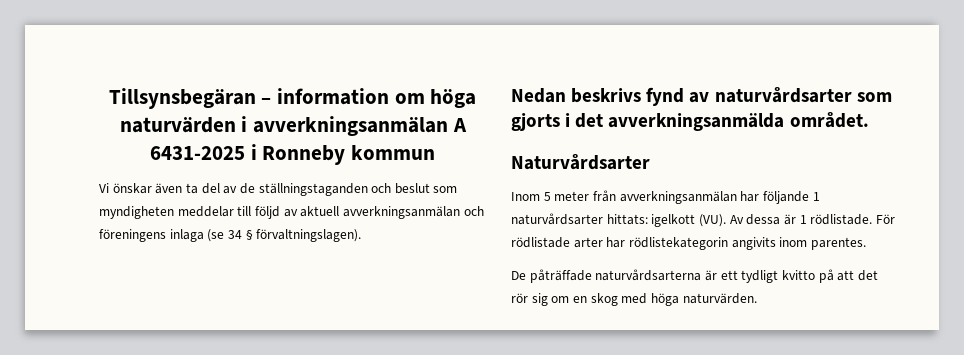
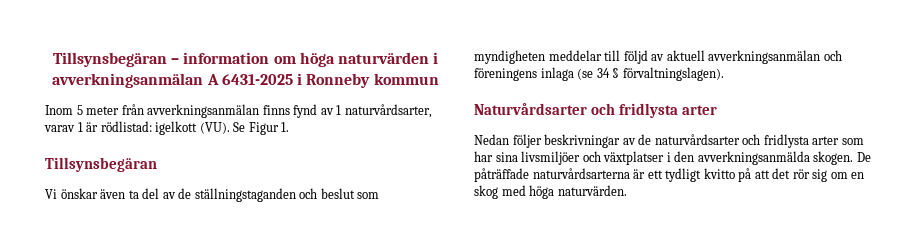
(436, 152) none -> [45,104,432,118] [44,121,290,135] [45,157,157,172] // Inom 5 meter från avverkningsanmälan finns fynd av 1 naturvårdsarter, varav 1 är rödlistad: igelkott (VU). Se Figur 1. // Tillsynsbegäran
[511,87,892,106] [511,112,869,131] [511,154,650,170] [511,190,820,204] [511,213,895,227] [511,237,866,250] Nedan beskrivs fynd av naturvårdsarter som gjorts i det avverkningsanmälda området. // Naturvårdsarter // Inom 5 meter från avverkningsanmälan har följande 1 naturvårdsarter hittats: igelkott (VU). Av dessa är 1 rödlistade. För rödlistade arter har rödlistekategorin angivits inom parentes. // -> [474,103,718,118] [474,134,864,148] [474,151,854,165] Naturvårdsarter och fridlysta arter // Nedan följer beskrivningar av de naturvårdsarter och fridlysta arter som har sina livsmiljöer och växtplatser i den avverkningsanmälda skogen.

